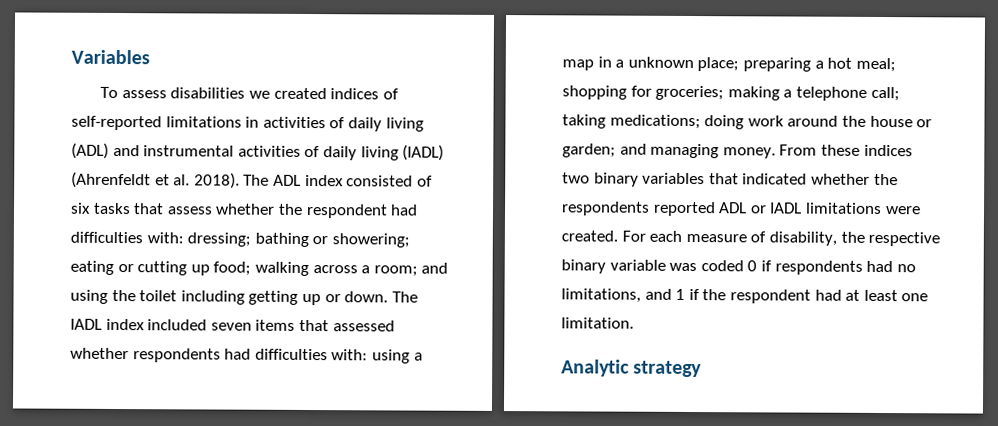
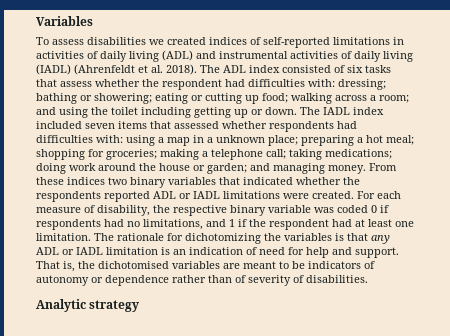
(634, 323) none -> [94,233,390,244] [36,247,399,258] [36,261,375,272] [36,275,368,286] The rationale for dichotomizing the variables is that any ADL or IADL limitation is an indication of need for help and support. That is, the dichotomised variables are meant to be indicators of autonomy or dependence rather than of severity of disabilities.

